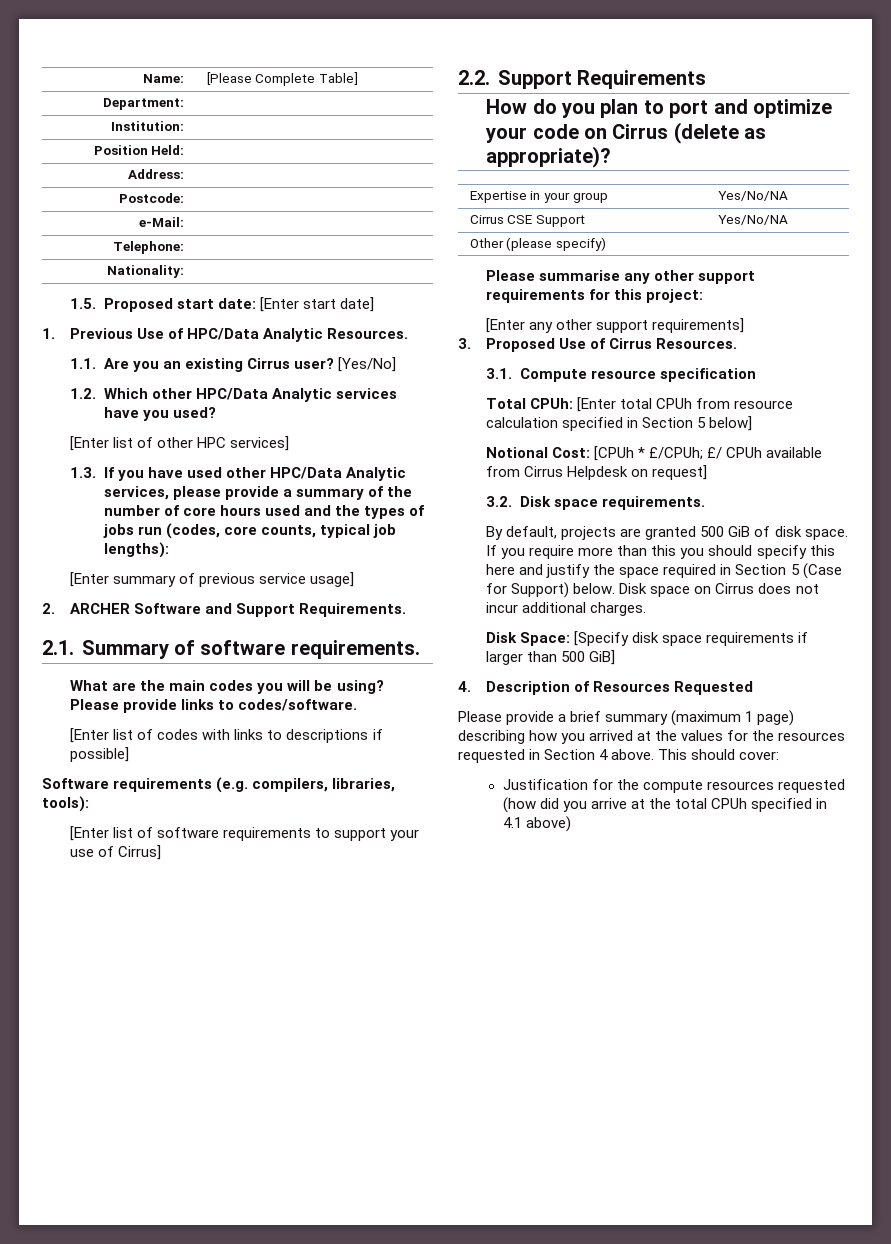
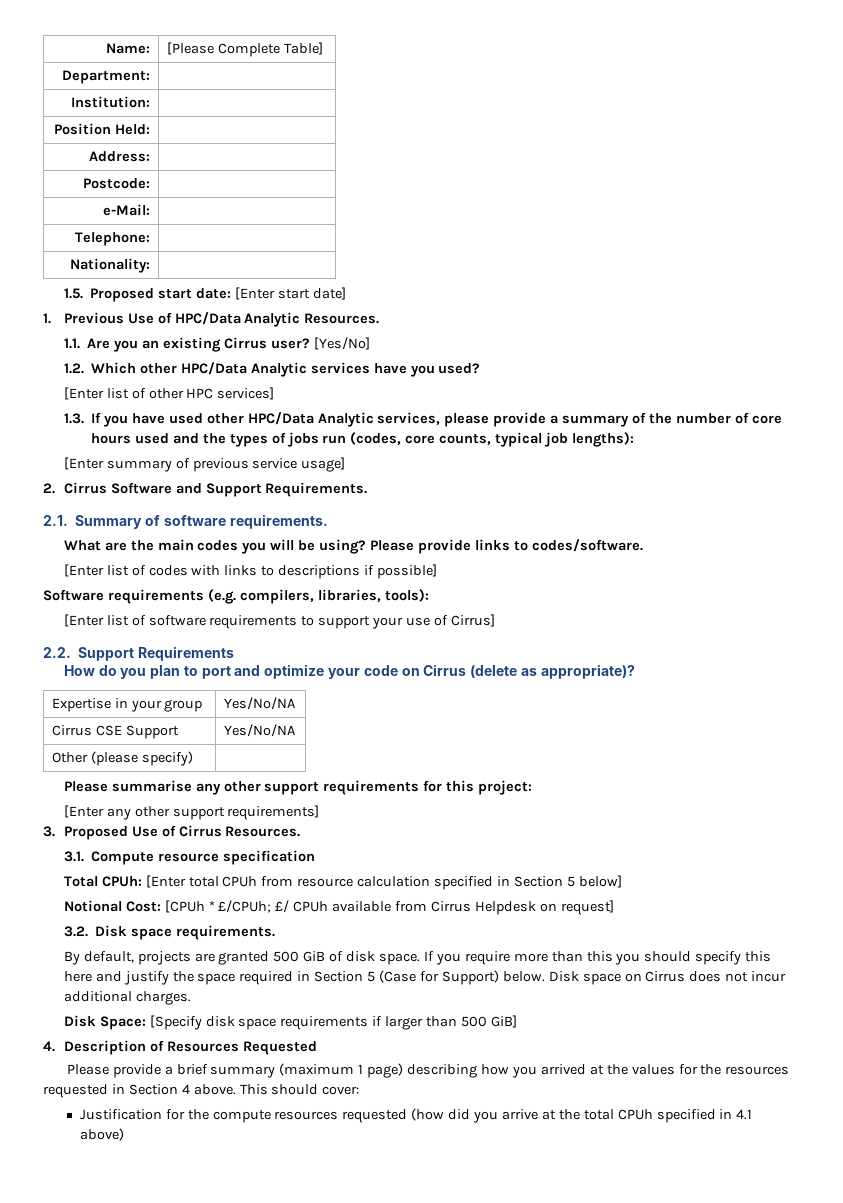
[70,603,131,614] ARCHER -> [63,482,107,494] Cirrus

